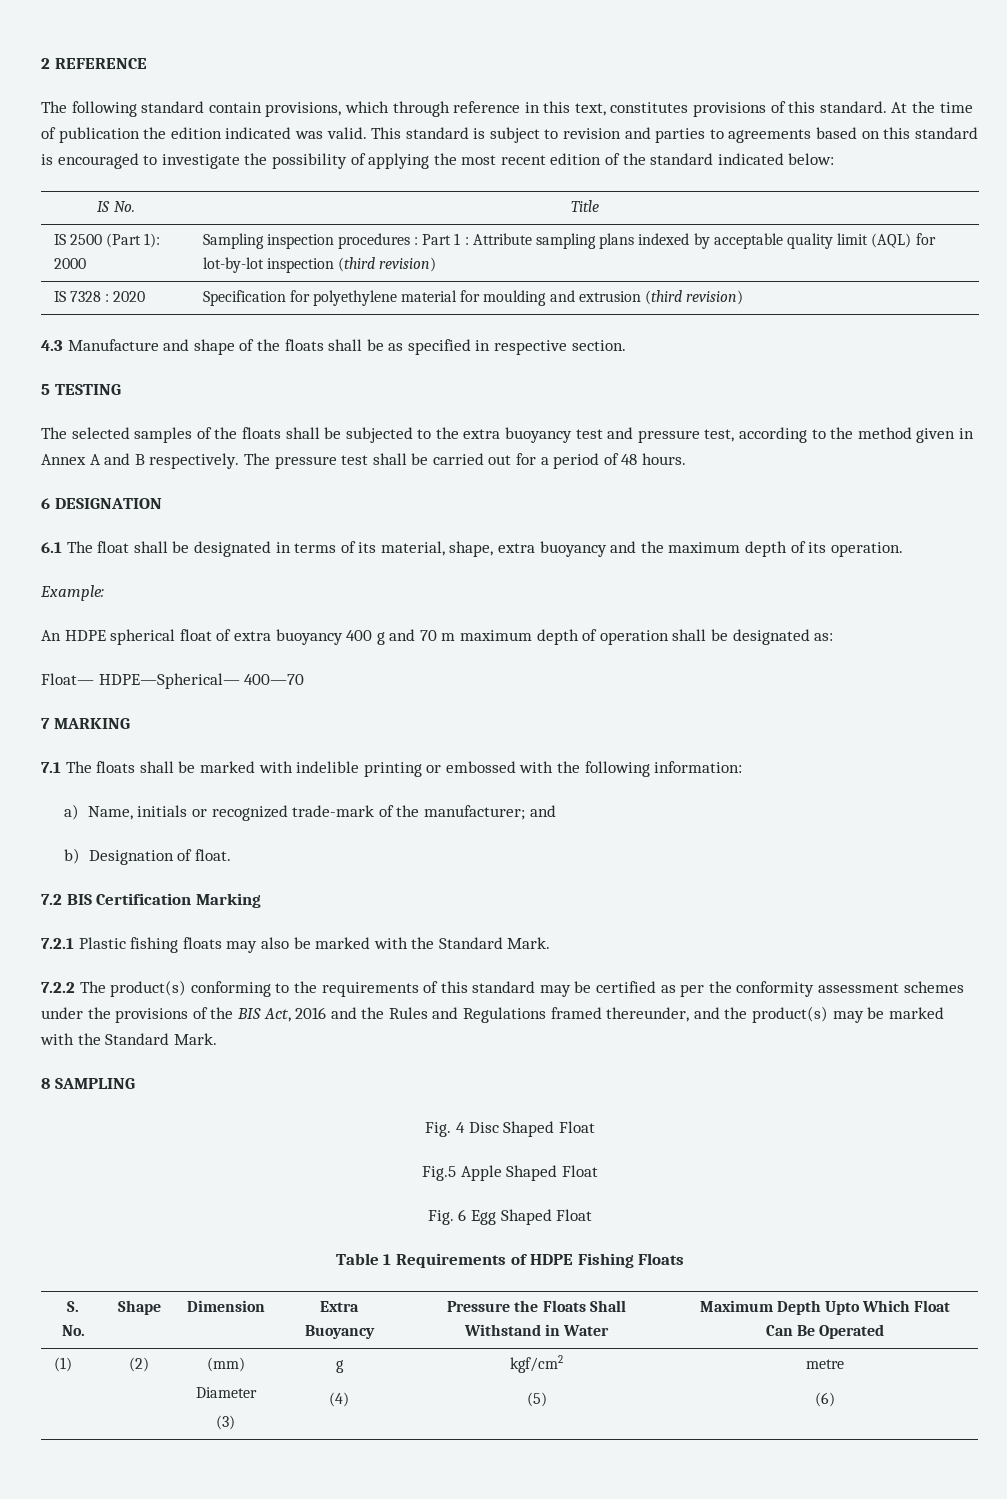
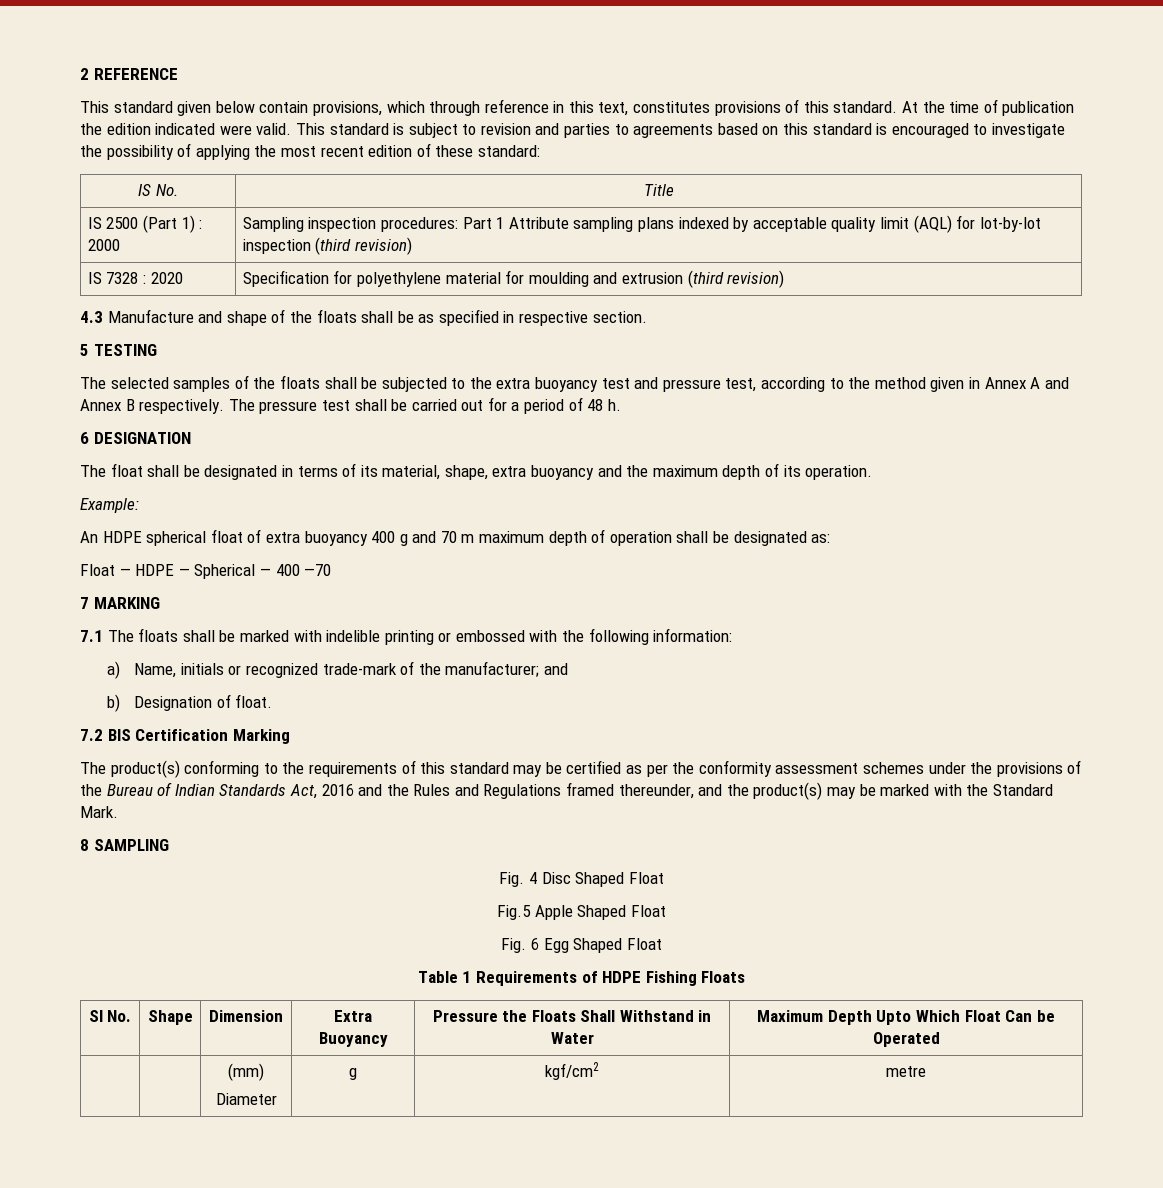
[41,101,205,117] The following standard -> [80,101,255,116] This standard given below
[294,131,323,139] was -> [219,125,252,135] were
[622,153,835,165] the standard indicated below: -> [435,145,540,157] these standard:
[144,233,161,248] 1): -> [181,215,203,233] 1) :
[337,233,419,249] procedures : -> [381,217,459,232] procedures:
[464,237,469,245] : -> (505, 223) none
(131, 459) none -> [80,399,121,411] Annex
[642,453,687,465] hours. -> [607,399,621,411] h.
[41,542,62,553] 6.1 -> (191, 438) none
[41,673,305,689] Float— HDPE—Spherical— 400—70 -> [80,564,332,579] Float — HDPE — Spherical — 400 —70
[41,937,551,953] [41,982,75,993] 7.2.1 Plastic fishing floats may also be marked with the Standard Mark. // 7.2.2 -> (290, 736) none
[236,1008,261,1019] BIS -> [106,782,287,796] Bureau of Indian Standards
[67,1301,79,1312] S. -> [88,1010,103,1022] Sl
[797,1325,815,1336] Be -> [1036,1010,1055,1022] be
[53,1357,72,1372] [129,1357,149,1372] (1) | (2) -> (940, 1039) |
[216,1415,235,1430] [335,1360,344,1373] [329,1392,349,1407] // (3) | g // (4) -> [349,1068,357,1080] | g
[526,1392,547,1407] // (5) -> (599, 1071) none
[815,1392,835,1407] // (6) -> (926, 1071) none

